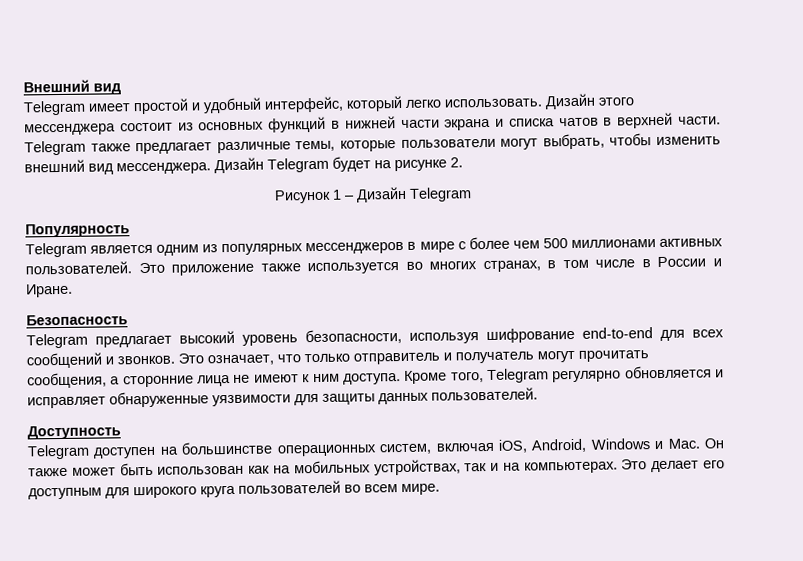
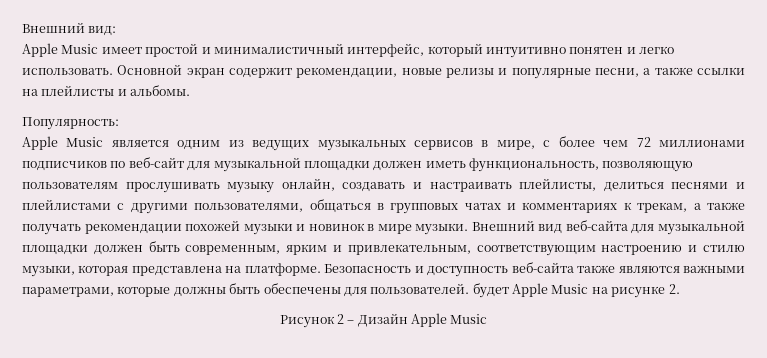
[23,79,121,95] [23,100,86,116] Внешний вид // Telegram -> [22,22,117,36] [22,43,99,57] Внешний вид: // Apple Music
[203,97,262,114] удобный -> [213,43,344,54] минималистичный
[405,93,634,110] [24,112,722,136] [24,133,722,156] [24,156,371,175] легко использовать. Дизайн этого мессенджера состоит из основных функций в нижней части экрана и списка чатов в верхней части. Telegram также предлагает различные темы, которые пользователи могут выбрать, чтобы изменить внешний вид мессенджера. Дизайн Telegram будет -> [486,46,675,58] [22,64,745,79] [22,85,191,96] [22,117,119,130] [22,136,746,151] [22,157,694,172] [22,178,746,193] [22,199,745,214] [22,220,746,235] [22,241,745,256] [22,262,746,277] [22,283,589,298] интуитивно понятен и легко использовать. Основной экран содержит рекомендации, новые релизы и популярные песни, а также ссылки на плейлисты и альбомы. // Популярность: // Apple Music является одним из ведущих музыкальных сервисов в мире, с более чем 72 миллионами подписчиков по веб-сайт для музыкальной площадки должен иметь функциональность, позволяющую пользователям прослушивать музыку онлайн, создавать и настраивать плейлисты, делиться песнями и плейлистами с другими пользователями, общаться в групповых чатах и комментариях к трекам, а также получать рекомендации похожей музыки и новинок в мире музыки. Внешний вид веб-сайта для музыкальной площадки должен быть современным, ярким и привлекательным, соответствующим настроению и стилю музыки, которая представлена на платформе. Безопасность и доступность веб-сайта также являются важными параметрами, которые должны быть обеспечены для пользователей. будет Apple Music
[332,189,342,200] 1 -> [336,314,344,324] 2
[409,187,472,202] [25,223,130,238] [25,236,724,258] [25,256,723,276] [26,283,73,298] [26,314,128,326] [26,327,724,349] [26,350,649,369] [27,365,724,389] [27,387,538,409] [27,425,121,440] [27,438,724,460] [28,459,726,477] [28,480,440,500] Telegram // Популярность // Telegram является одним из популярных мессенджеров в мире с более чем 500 миллионами активных пользователей. Это приложение также используется во многих странах, в том числе в России и Иране. // Безопасность // Telegram предлагает высокий уровень безопасности, используя шифрование end-to-end для всех сообщений и звонков. Это означает, что только отправитель и получатель могут прочитать сообщения, а сторонние лица не имеют к ним доступа. Кроме того, Telegram регулярно обновляется и исправляет обнаруженные уязвимости для защиты данных пользователей. // Доступность // Telegram доступен на большинстве операционных систем, включая iOS, Android, Windows и Mac. Он также может быть использован как на мобильных устройствах, так и на компьютерах. Это делает его доступным для широкого круга пользователей во всем мире. -> [411,313,488,327] Apple Music

